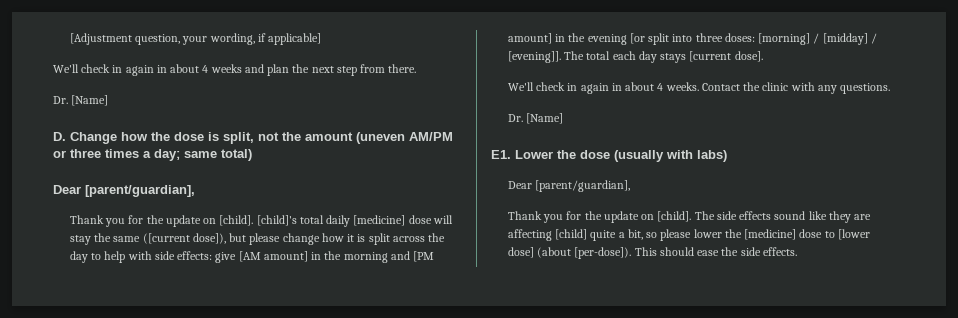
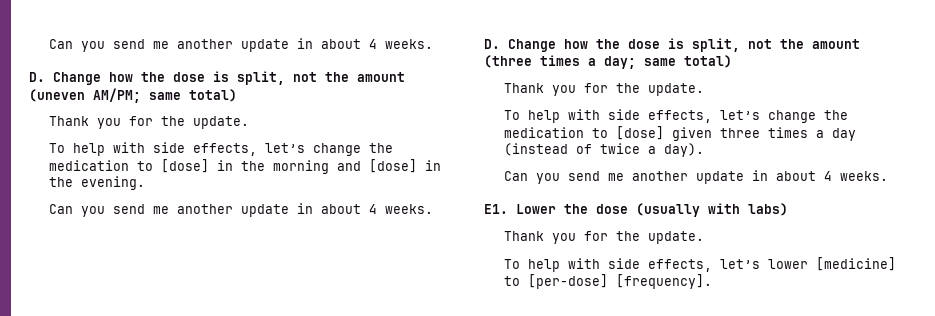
[69,33,322,45] [53,64,417,76] [53,95,109,106] [Adjustment question, your wording, if applicable] // We'll check in again in about 4 weeks and plan the next step from there. // Dr. [Name] -> [48,38,433,52] Can you send me another update in about 4 weeks.
[409,132,453,141] [53,149,101,158] AM/PM or three -> [93,88,237,103] [48,116,249,129] [48,142,393,156] [48,159,441,174] [48,176,145,190] [48,203,433,217] [484,38,860,52] [484,55,532,68] AM/PM; same total) // Thank you for the update. // To help with side effects, let’s change the medication to [dose] in the morning and [dose] in the evening. // Can you send me another update in about 4 weeks. // D. Change how the dose is split, not the amount (three
[53,185,195,197] [69,215,453,227] [69,233,446,245] [69,251,435,263] [507,33,877,45] [507,51,763,63] [507,82,891,94] [507,113,564,124] // Dear [parent/guardian], // Thank you for the update on [child]. [child]'s total daily [medicine] dose will stay the same ([current dose]), but please change how it is split across the day to help with side effects: give [AM amount] in the morning and [PM amount] in the evening [or split into three doses: [morning] / [midday] / [evening]]. The total each day stays [current dose]. // We'll check in again in about 4 weeks. Contact the clinic with any questions. // Dr. [Name] -> [503,83,704,96] [503,109,848,123] [503,126,856,141] [503,143,704,157] [503,170,888,184] // Thank you for the update. // To help with side effects, let’s change the medication to [dose] given three times a day (instead of twice a day). // Can you send me another update in about 4 weeks.
[507,180,631,192] [507,211,872,223] [507,229,870,241] [507,247,797,259] // Dear [parent/guardian], // Thank you for the update on [child]. The side effects sound like they are affecting [child] quite a bit, so please lower the [medicine] dose to [lower dose] (about [per-dose]). This should ease the side effects. -> [503,231,704,244] [503,257,896,272] [503,274,712,289] // Thank you for the update. // To help with side effects, let’s lower [medicine] to [per-dose] [frequency].

